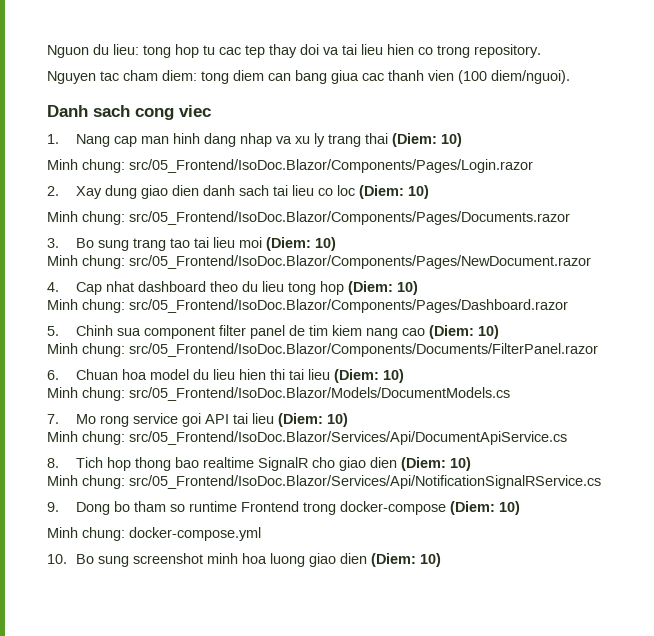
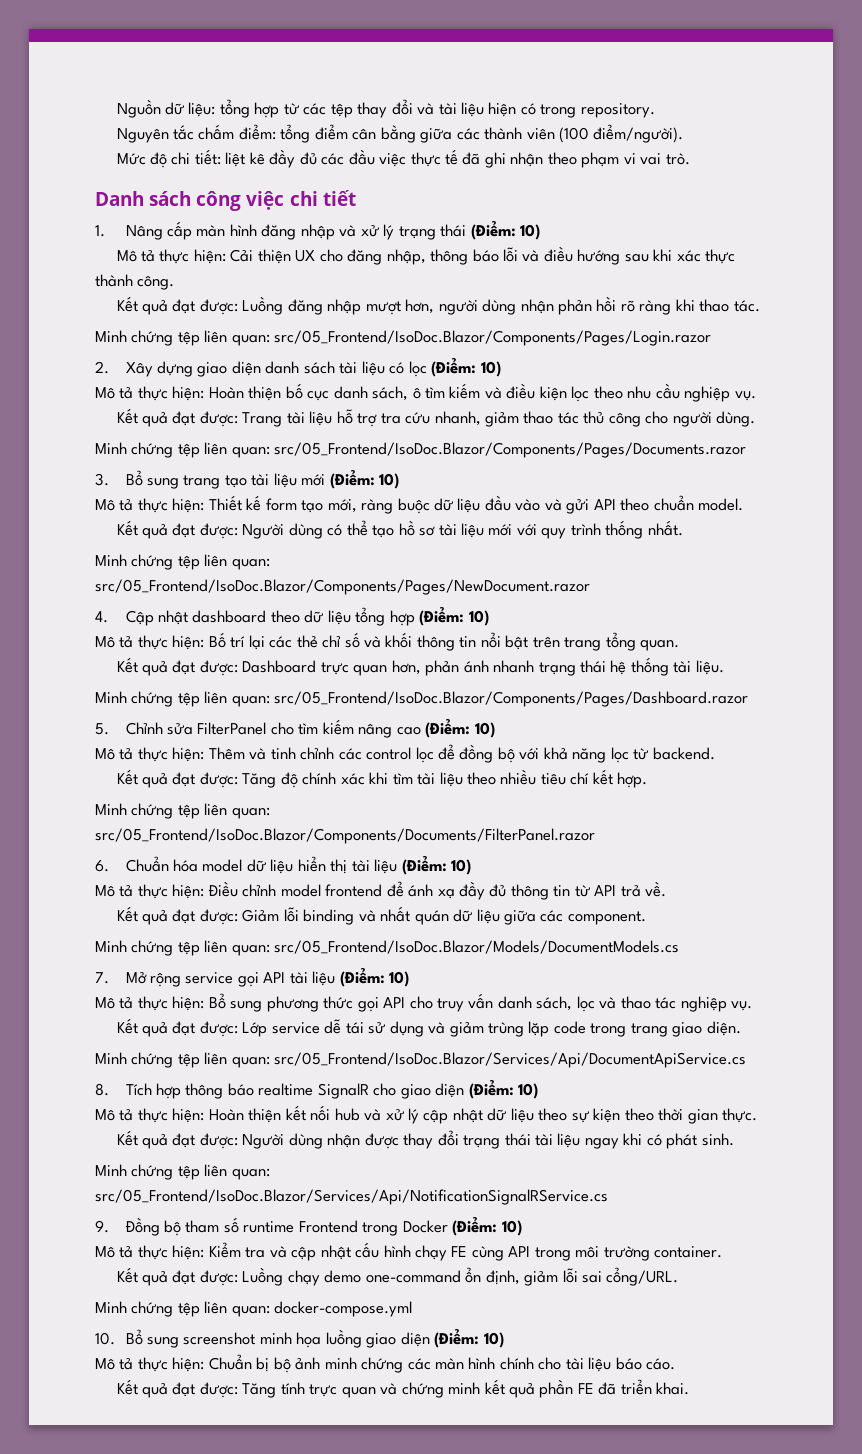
[47,44,541,58] [47,70,570,84] [47,105,211,120] [47,133,462,147] [47,159,533,173] [47,185,429,199] [47,211,125,225] Nguon du lieu: tong hop tu cac tep thay doi va tai lieu hien co trong repository. // Nguyen tac cham diem: tong diem can bang giua cac thanh vien (100 diem/nguoi). // Danh sach cong viec // 1. Nang cap man hinh dang nhap va xu ly trang thai (Diem: 10) // Minh chung: src/05_Frontend/IsoDoc.Blazor/Components/Pages/Login.razor // 2. Xay dung giao dien danh sach tai lieu co loc (Diem: 10) // Minh chung: -> [116,99,655,118] [116,124,684,143] [116,149,690,168] [95,190,356,211] [95,220,541,240] [116,246,736,265] [95,274,175,290] [116,296,760,315] [95,330,712,346] [95,357,501,377] [95,383,756,402] [116,408,756,427] [95,442,270,458] Nguồn dữ liệu: tổng hợp từ các tệp thay đổi và tài liệu hiện có trong repository. // Nguyên tắc chấm điểm: tổng điểm cân bằng giữa các thành viên (100 điểm/người). // Mức độ chi tiết: liệt kê đầy đủ các đầu việc thực tế đã ghi nhận theo phạm vi vai trò. // Danh sách công việc chi tiết // 1. Nâng cấp màn hình đăng nhập và xử lý trạng thái (Điểm: 10) // Mô tả thực hiện: Cải thiện UX cho đăng nhập, thông báo lỗi và điều hướng sau khi xác thực thành công. // Kết quả đạt được: Luồng đăng nhập mượt hơn, người dùng nhận phản hồi rõ ràng khi thao tác. // Minh chứng tệp liên quan: src/05_Frontend/IsoDoc.Blazor/Components/Pages/Login.razor // 2. Xây dựng giao diện danh sách tài liệu có lọc (Điểm: 10) // Mô tả thực hiện: Hoàn thiện bố cục danh sách, ô tìm kiếm và điều kiện lọc theo nhu cầu nghiệp vụ. // Kết quả đạt được: Trang tài liệu hỗ trợ tra cứu nhanh, giảm thao tác thủ công cho người dùng. // Minh chứng tệp liên quan:
[75,238,94,248] Bo -> [125,470,143,486] Bổ
[169,237,336,251] [47,255,591,269] [47,281,418,295] [47,299,568,313] [47,325,499,339] [47,343,598,357] [47,369,404,383] [47,387,510,401] [47,413,348,427] [47,431,567,445] [47,457,199,471] tao tai lieu moi (Diem: 10) // Minh chung: src/05_Frontend/IsoDoc.Blazor/Components/Pages/NewDocument.razor // 4. Cap nhat dashboard theo du lieu tong hop (Diem: 10) // Minh chung: src/05_Frontend/IsoDoc.Blazor/Components/Pages/Dashboard.razor // 5. Chinh sua component filter panel de tim kiem nang cao (Diem: 10) // Minh chung: src/05_Frontend/IsoDoc.Blazor/Components/Documents/FilterPanel.razor // 6. Chuan hoa model du lieu hien thi tai lieu (Diem: 10) // Minh chung: src/05_Frontend/IsoDoc.Blazor/Models/DocumentModels.cs // 7. Mo rong service goi API tai lieu (Diem: 10) // Minh chung: src/05_Frontend/IsoDoc.Blazor/Services/Api/DocumentApiService.cs // 8. Tich hop thong bao -> [224,469,400,489] [95,495,744,514] [116,520,683,539] [95,554,270,570] [95,579,590,595] [95,606,489,626] [95,632,680,651] [116,657,724,676] [95,691,749,707] [95,718,495,738] [95,744,715,763] [116,769,648,788] [95,803,270,819] [95,828,595,844] [95,855,472,875] [95,881,667,900] [116,906,646,925] [95,940,680,956] [95,967,410,987] [95,993,753,1012] [116,1018,741,1037] [95,1052,747,1068] [95,1083,254,1099] tạo tài liệu mới (Điểm: 10) // Mô tả thực hiện: Thiết kế form tạo mới, ràng buộc dữ liệu đầu vào và gửi API theo chuẩn model. // Kết quả đạt được: Người dùng có thể tạo hồ sơ tài liệu mới với quy trình thống nhất. // Minh chứng tệp liên quan: src/05_Frontend/IsoDoc.Blazor/Components/Pages/NewDocument.razor // 4. Cập nhật dashboard theo dữ liệu tổng hợp (Điểm: 10) // Mô tả thực hiện: Bố trí lại các thẻ chỉ số và khối thông tin nổi bật trên trang tổng quan. // Kết quả đạt được: Dashboard trực quan hơn, phản ánh nhanh trạng thái hệ thống tài liệu. // Minh chứng tệp liên quan: src/05_Frontend/IsoDoc.Blazor/Components/Pages/Dashboard.razor // 5. Chỉnh sửa FilterPanel cho tìm kiếm nâng cao (Điểm: 10) // Mô tả thực hiện: Thêm và tinh chỉnh các control lọc để đồng bộ với khả năng lọc từ backend. // Kết quả đạt được: Tăng độ chính xác khi tìm tài liệu theo nhiều tiêu chí kết hợp. // Minh chứng tệp liên quan: src/05_Frontend/IsoDoc.Blazor/Components/Documents/FilterPanel.razor // 6. Chuẩn hóa model dữ liệu hiển thị tài liệu (Điểm: 10) // Mô tả thực hiện: Điều chỉnh model frontend để ánh xạ đầy đủ thông tin từ API trả về. // Kết quả đạt được: Giảm lỗi binding và nhất quán dữ liệu giữa các component. // Minh chứng tệp liên quan: src/05_Frontend/IsoDoc.Blazor/Models/DocumentModels.cs // 7. Mở rộng service gọi API tài liệu (Điểm: 10) // Mô tả thực hiện: Bổ sung phương thức gọi API cho truy vấn danh sách, lọc và thao tác nghiệp vụ. // Kết quả đạt được: Lớp service dễ tái sử dụng và giảm trùng lặp code trong trang giao diện. // Minh chứng tệp liên quan: src/05_Frontend/IsoDoc.Blazor/Services/Api/DocumentApiService.cs // 8. Tích hợp thông báo
[369,457,471,471] [47,475,601,489] [47,501,185,515] dien (Diem: 10) // Minh chung: src/05_Frontend/IsoDoc.Blazor/Services/Api/NotificationSignalRService.cs // 9. Dong bo tham so -> [435,1079,539,1099] [95,1105,758,1124] [116,1130,734,1149] [95,1164,270,1180] [95,1189,608,1205] [95,1217,239,1236] diện (Điểm: 10) // Mô tả thực hiện: Hoàn thiện kết nối hub và xử lý cập nhật dữ liệu theo sự kiện theo thời gian thực. // Kết quả đạt được: Người dùng nhận được thay đổi trạng thái tài liệu ngay khi có phát sinh. // Minh chứng tệp liên quan: src/05_Frontend/IsoDoc.Blazor/Services/Api/NotificationSignalRService.cs // 9. Đồng bộ tham số
[339,501,520,515] [47,527,125,541] docker-compose (Diem: 10) // Minh chung: -> [402,1216,522,1236] [95,1242,723,1261] [116,1267,679,1286] [95,1301,270,1317] Docker (Điểm: 10) // Mô tả thực hiện: Kiểm tra và cập nhật cấu hình chạy FE cùng API trong môi trường container. // Kết quả đạt được: Luồng chạy demo one-command ổn định, giảm lỗi sai cổng/URL. // Minh chứng tệp liên quan:
[75,554,94,564] Bo -> [125,1329,143,1345] Bổ
[241,553,441,567] hoa luong giao dien (Diem: 10) -> [296,1328,504,1348] [95,1354,676,1373] [116,1379,690,1398] họa luồng giao diện (Điểm: 10) // Mô tả thực hiện: Chuẩn bị bộ ảnh minh chứng các màn hình chính cho tài liệu báo cáo. // Kết quả đạt được: Tăng tính trực quan và chứng minh kết quả phần FE đã triển khai.

